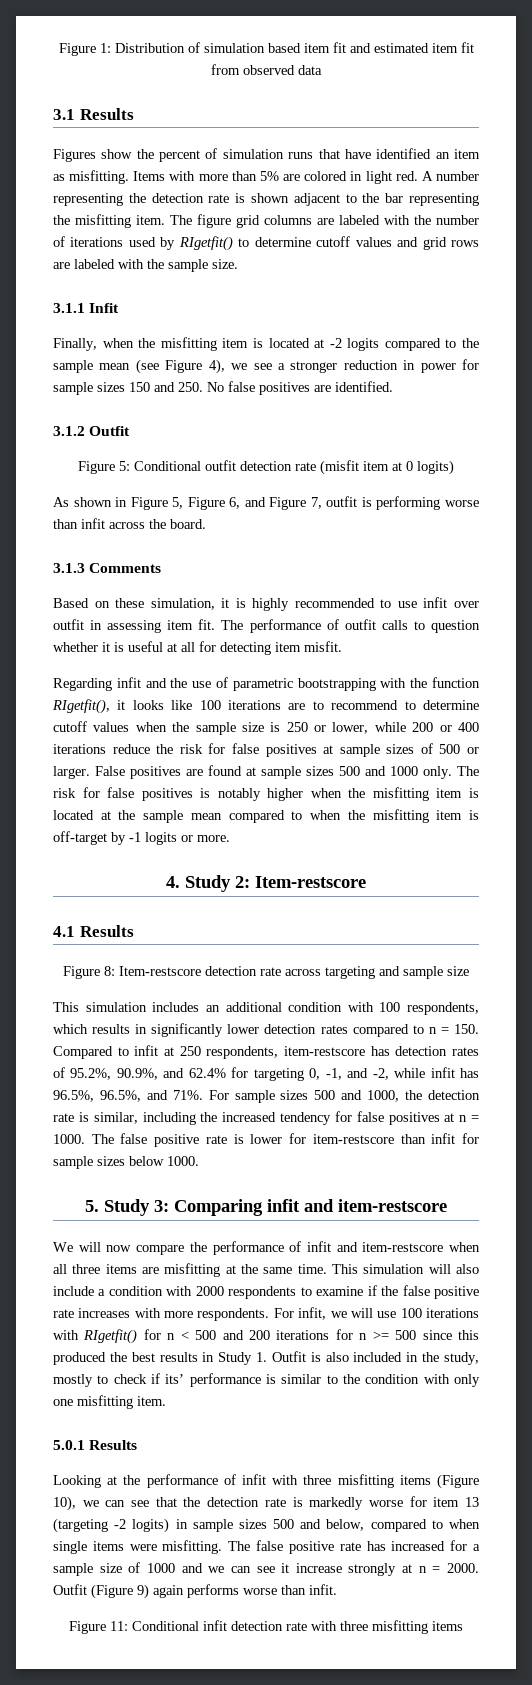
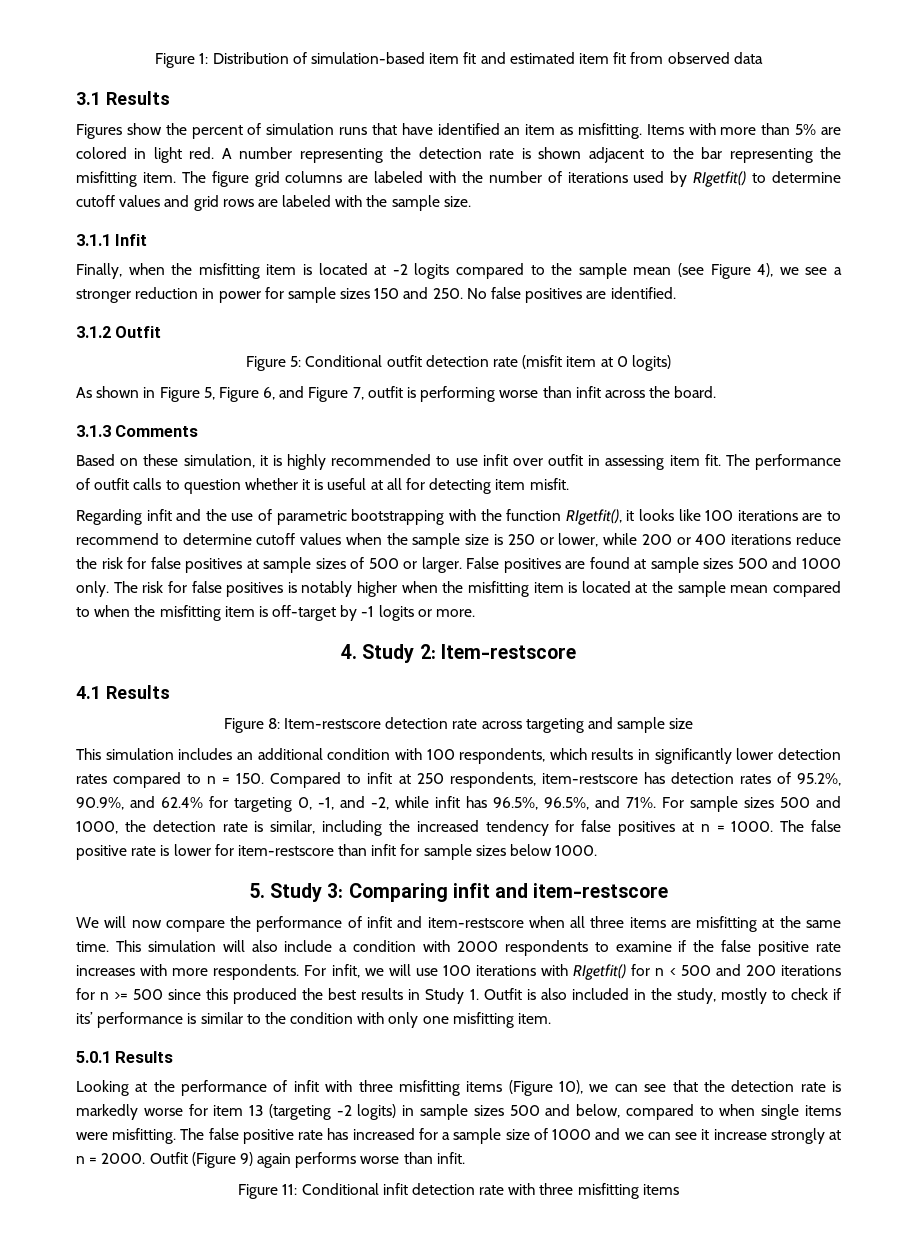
[203,43,301,53] simulation based -> [311,52,426,64] simulation-based

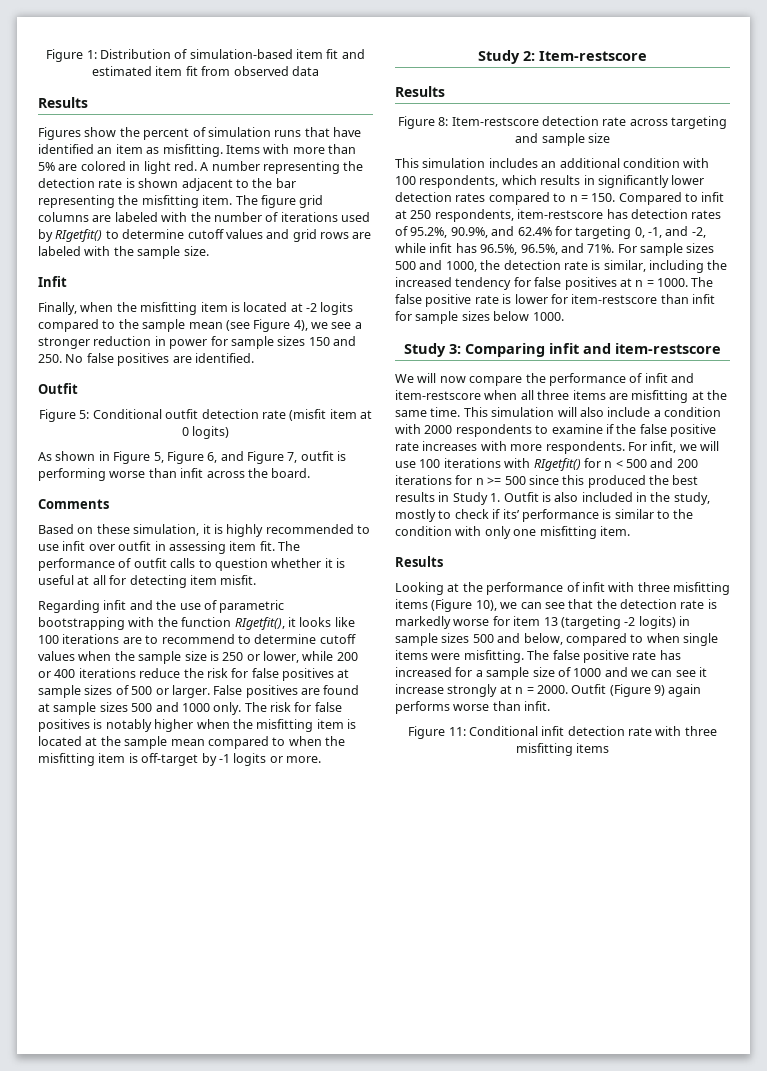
[76,92,101,105] 3.1 -> (319, 71) none
[76,234,111,246] 3.1.1 -> (209, 251) none
[76,326,111,338] 3.1.2 -> (254, 358) none
[76,425,111,437] 3.1.3 -> (311, 473) none
[341,644,358,659] 4. -> (321, 759) none
[76,686,101,699] 4.1 -> (647, 56) none
[248,883,265,898] 5. -> (564, 316) none
[76,1051,111,1063] 5.0.1 -> (630, 531) none

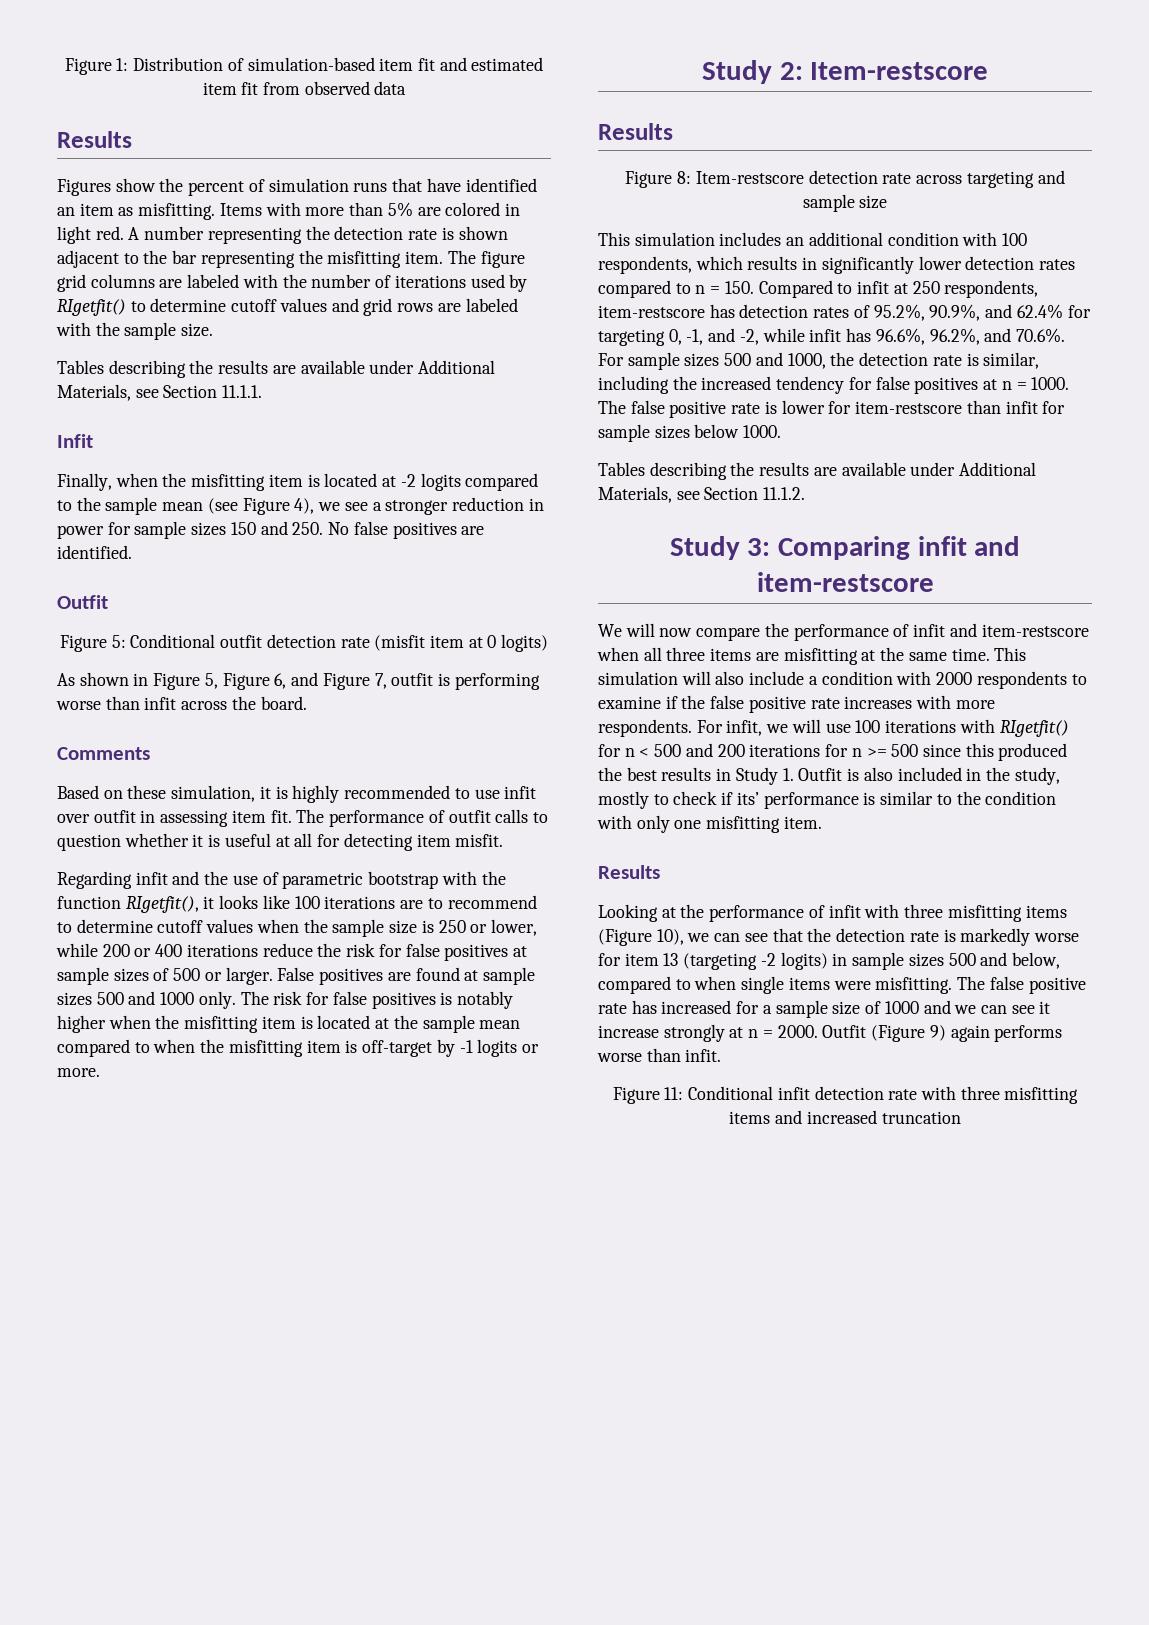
(209, 251) none -> [57,360,496,378] [57,384,263,401] // Tables describing the results are available under Additional Materials, see Section 11.1.1.
[38,617,125,630] bootstrapping -> [368,871,439,889] bootstrap
[480,243,615,255] 96.5%, 96.5%, and 71%. -> [875,328,1065,345] 96.6%, 96.2%, and 70.6%.
(564, 316) none -> [598,462,1037,480] [598,486,806,503] // Tables describing the results are available under Additional Materials, see Section 11.1.2.
(610, 748) none -> [775,1110,961,1124] and increased truncation

